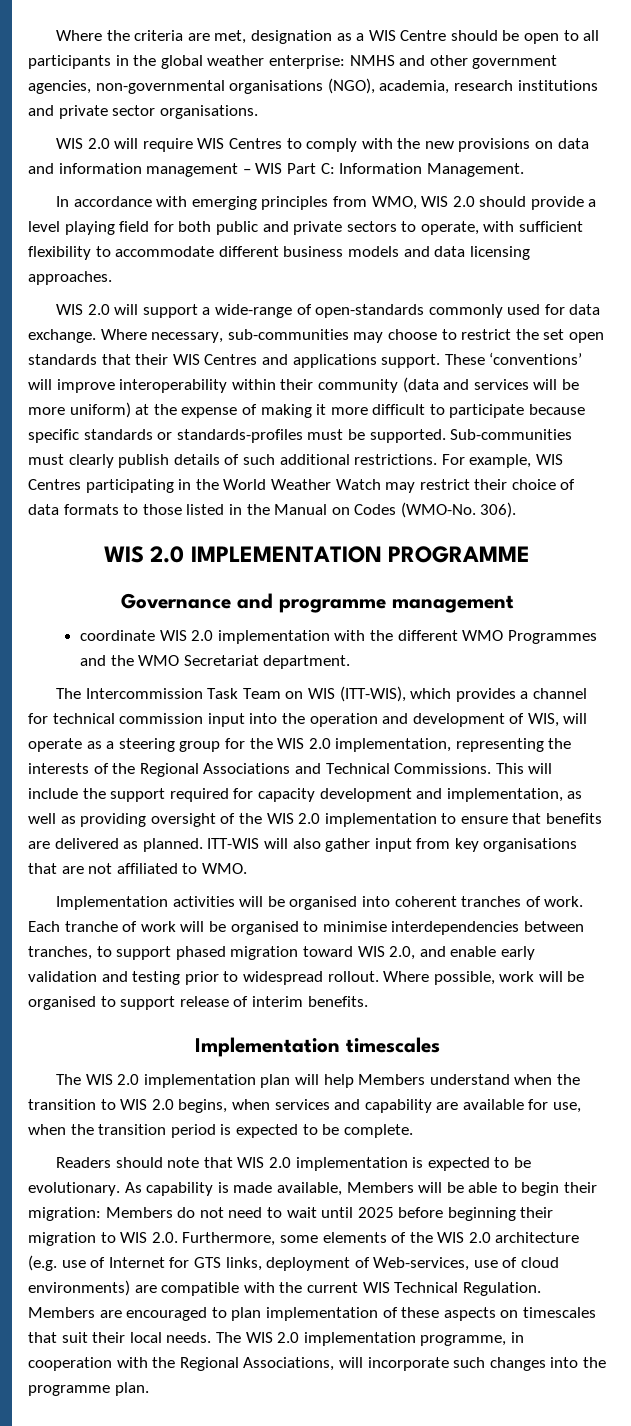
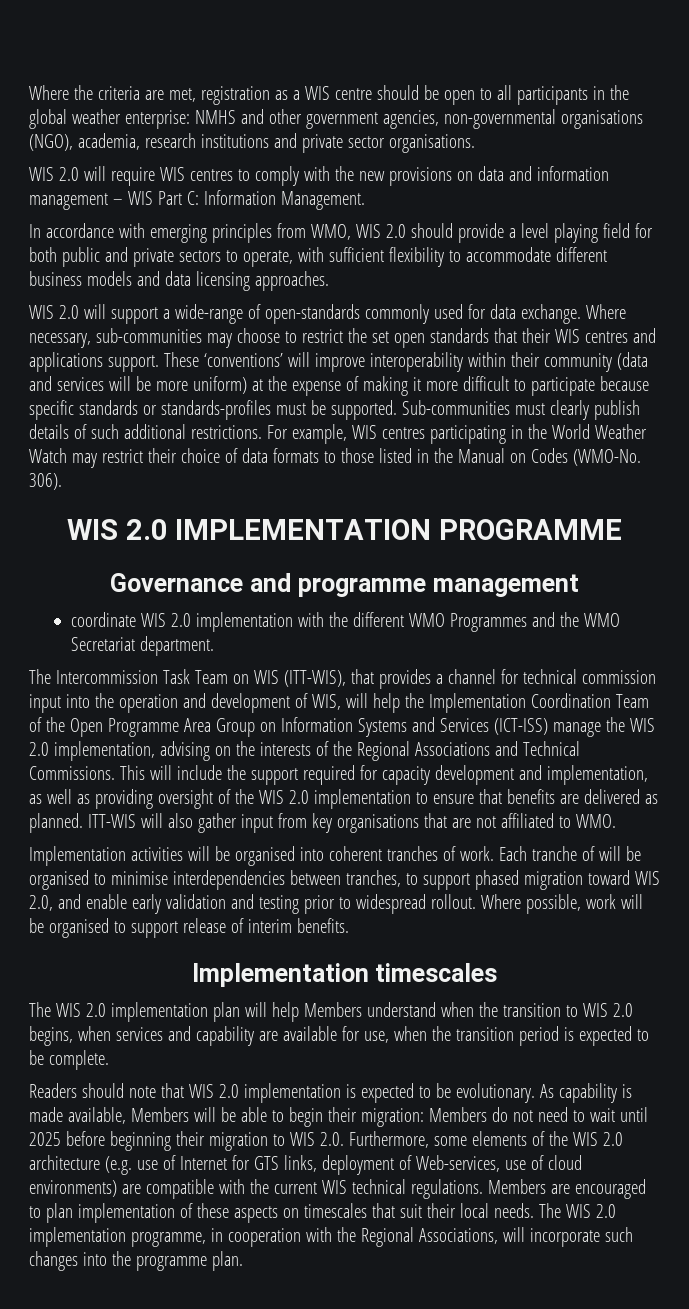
[250,30,332,44] designation -> [200,86,270,105] registration
[400,30,447,41] Centre -> [334,88,372,100] centre
[228,138,282,149] Centres -> [189,169,233,181] centres
[204,354,258,365] Centres -> [584,331,628,343] centres
[28,479,81,490] Centres -> [381,427,425,439] centres
[410,688,452,699] which -> [350,669,374,684] that
[28,738,245,752] operate as a steering group for -> [372,693,649,713] [29,717,601,737] help the Implementation Coordination Team of the Open Programme Area Group on Information Systems and Services (ICT-ISS) manage
[455,738,544,752] representing -> [159,741,231,761] advising on
[140,921,176,932] work -> (595, 853) none
[394,1282,541,1296] Technical Regulation. -> [351,1179,483,1199] technical regulations.

